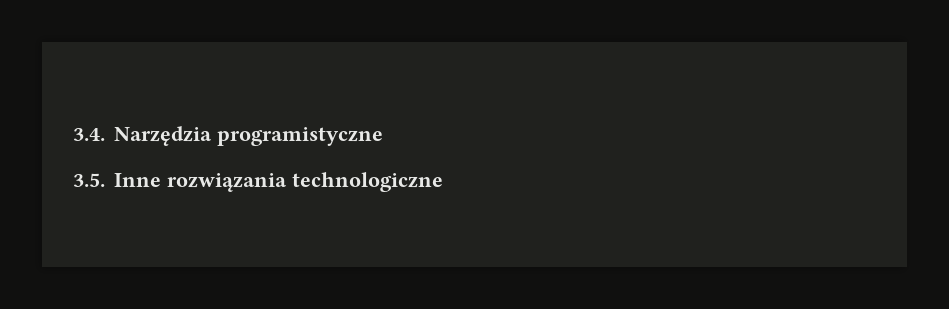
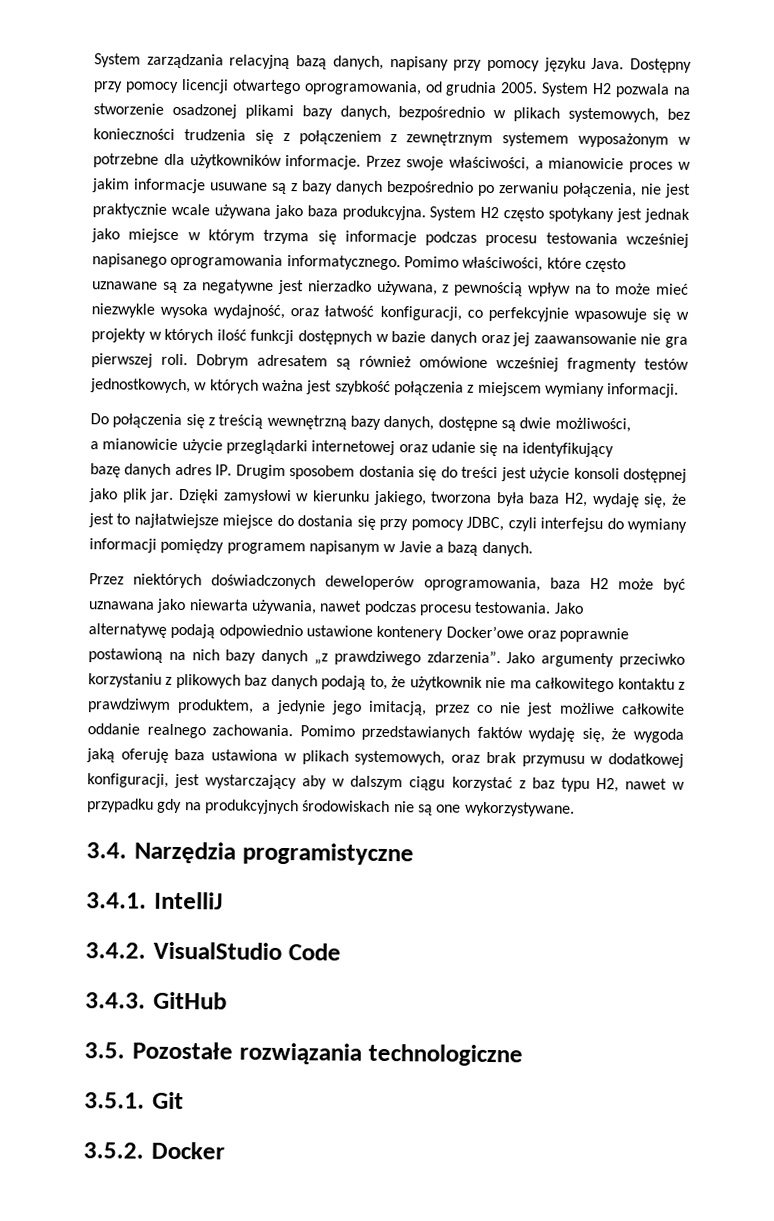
[73,126,383,146] [73,172,443,192] 3.4. Narzędzia programistyczne // 3.5. Inne rozwiązania technologiczne -> [94,53,692,73] [93,78,691,98] [93,103,691,123] [93,128,692,148] [93,153,691,173] [92,178,691,198] [92,203,690,223] [91,228,689,248] [92,253,626,273] [92,279,689,297] [91,303,690,323] [91,328,689,348] [91,353,689,373] [90,378,680,398] [90,413,631,433] [90,438,614,458] [90,463,687,483] [89,488,687,508] [88,513,687,533] [89,538,533,557] [89,573,686,593] [88,598,584,616] [88,623,630,643] [88,648,685,668] [88,673,685,693] [88,698,685,717] [87,723,684,743] [86,748,685,768] [87,773,686,793] [87,798,575,817] [86,841,414,866] [86,891,223,910] [85,941,341,961] [85,991,227,1010] [84,1041,523,1067] [84,1091,184,1110] [83,1141,225,1160] System zarządzania relacyjną bazą danych, napisany przy pomocy języku Java. Dostępny przy pomocy licencji otwartego oprogramowania, od grudnia 2005. System H2 pozwala na stworzenie osadzonej plikami bazy danych, bezpośrednio w plikach systemowych, bez konieczności trudzenia się z połączeniem z zewnętrznym systemem wyposażonym w potrzebne dla użytkowników informacje. Przez swoje właściwości, a mianowicie proces w jakim informacje usuwane są z bazy danych bezpośrednio po zerwaniu połączenia, nie jest praktycznie wcale używana jako baza produkcyjna. System H2 często spotykany jest jednak jako miejsce w którym trzyma się informacje podczas procesu testowania wcześniej napisanego oprogramowania informatycznego. Pomimo właściwości, które często uznawane są za negatywne jest nierzadko używana, z pewnością wpływ na to może mieć niezwykle wysoka wydajność, oraz łatwość konfiguracji, co perfekcyjnie wpasowuje się w projekty w których ilość funkcji dostępnych w bazie danych oraz jej zaawansowanie nie gra pierwszej roli. Dobrym adresatem są również omówione wcześniej fragmenty testów jednostkowych, w których ważna jest szybkość połączenia z miejscem wymiany informacji. // Do połączenia się z treścią wewnętrzną bazy danych, dostępne są dwie możliwości, // a mianowicie użycie przeglądarki internetowej oraz udanie się na identyfikujący // bazę danych adres IP. Drugim sposobem dostania się do treści jest użycie konsoli dostępnej jako plik jar. Dzięki zamysłowi w kierunku jakiego, tworzona była baza H2, wydaję się, że jest to najłatwiejsze miejsce do dostania się przy pomocy JDBC, czyli interfejsu do wymiany informacji pomiędzy programem napisanym w Javie a bazą danych. // Przez niektórych doświadczonych deweloperów oprogramowania, baza H2 może być uznawana jako niewarta używania, nawet podczas procesu testowania. Jako // alternatywę podają odpowiednio ustawione kontenery Docker’owe oraz poprawnie postawioną na nich bazy danych „z prawdziwego zdarzenia”. Jako argumenty przeciwko korzystaniu z plikowych baz danych podają to, że użytkownik nie ma całkowitego kontaktu z prawdziwym produktem, a jedynie jego imitacją, przez co nie jest możliwe całkowite oddanie realnego zachowania. Pomimo przedstawianych faktów wydaję się, że wygoda jaką oferuję baza ustawiona w plikach systemowych, oraz brak przymusu w dodatkowej konfiguracji, jest wystarczający aby w dalszym ciągu korzystać z baz typu H2, nawet w przypadku gdy na produkcyjnych środowiskach nie są one wykorzystywane. // 3.4. Narzędzia programistyczne // 3.4.1. IntelliJ // 3.4.2. VisualStudio Code // 3.4.3. GitHub // 3.5. Pozostałe rozwiązania technologiczne // 3.5.1. Git // 3.5.2. Docker

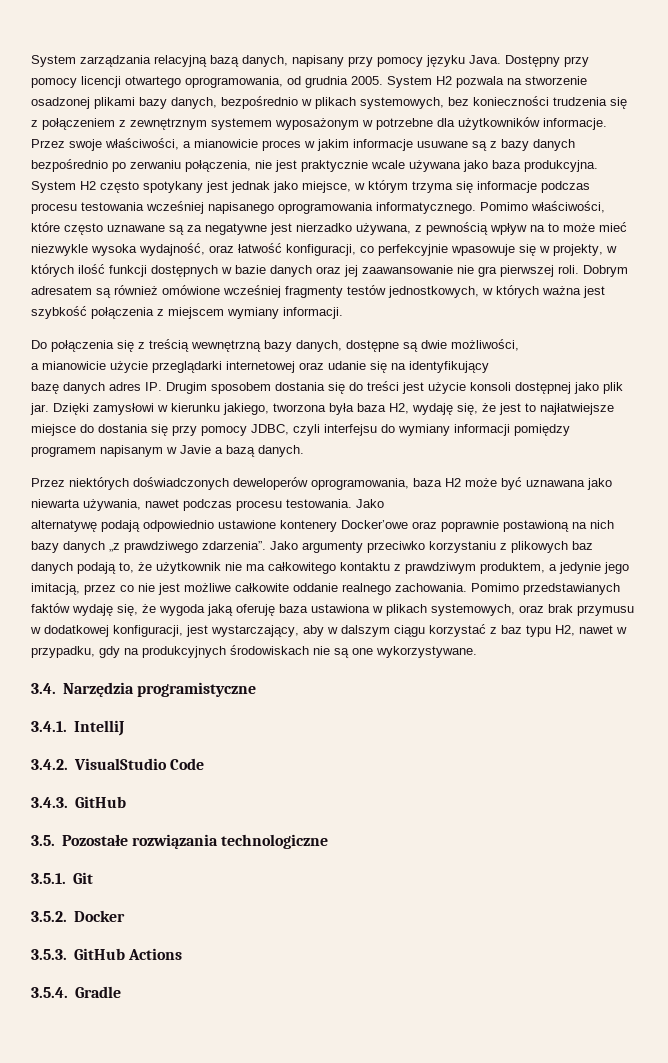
[128,228,180,243] miejsce -> [302,181,351,193] miejsce,
[91,328,146,343] projekty -> [553,244,603,256] projekty,
[205,774,298,790] wystarczający -> [211,625,299,637] wystarczający,
[87,798,154,813] przypadku -> [31,646,95,658] przypadku,
(225, 1150) none -> [31,948,182,960] [31,986,121,998] // 3.5.3. GitHub Actions // 3.5.4. Gradle

